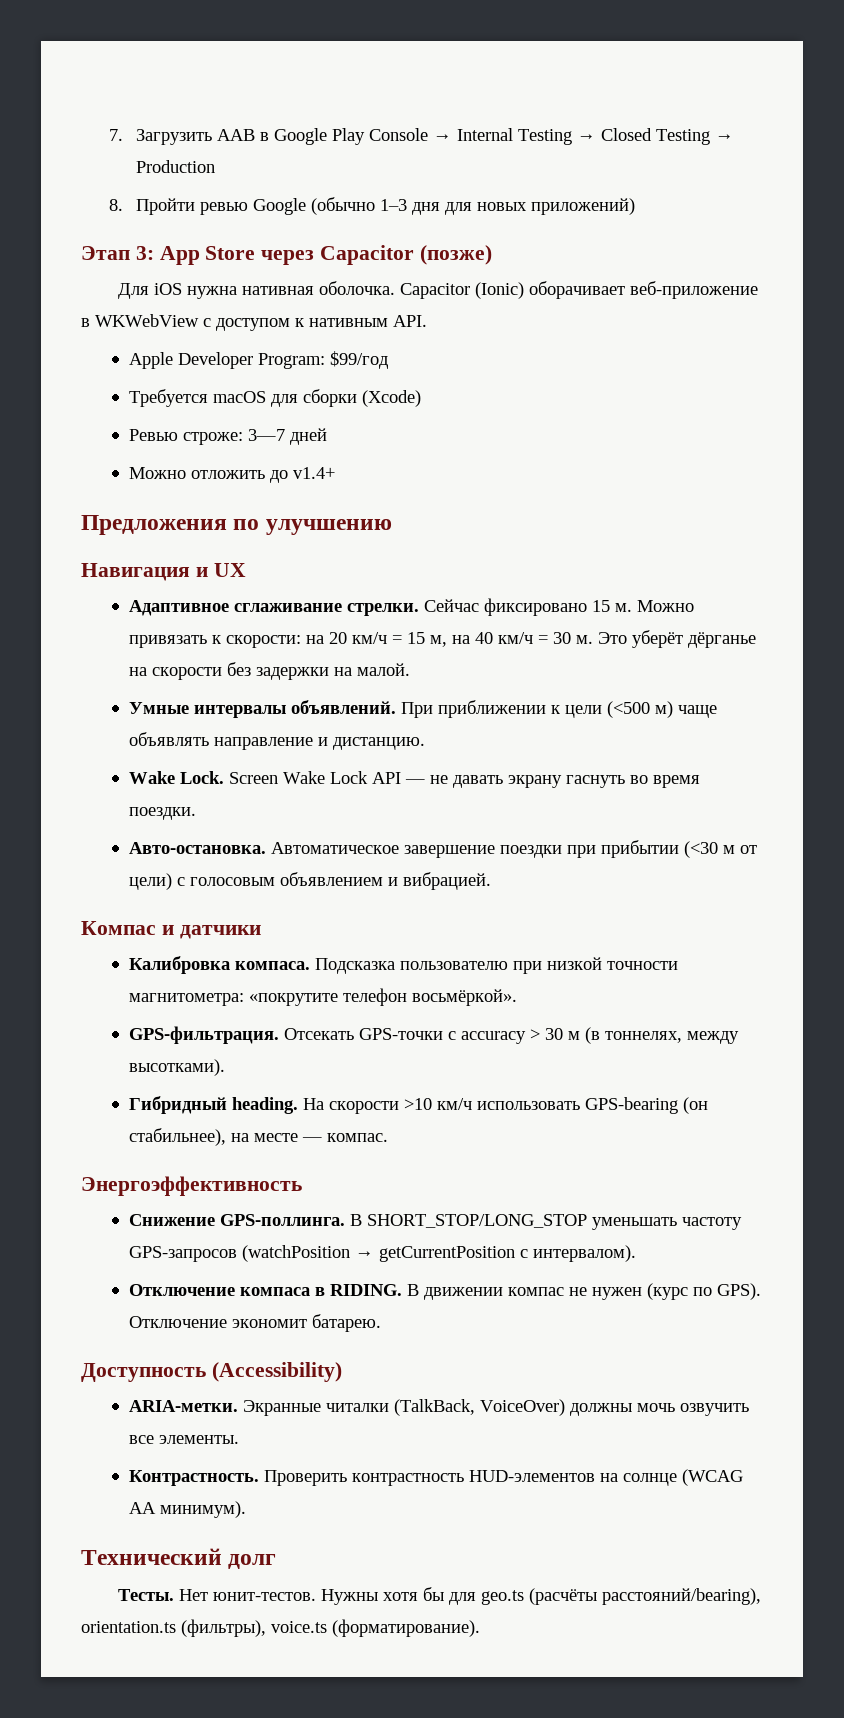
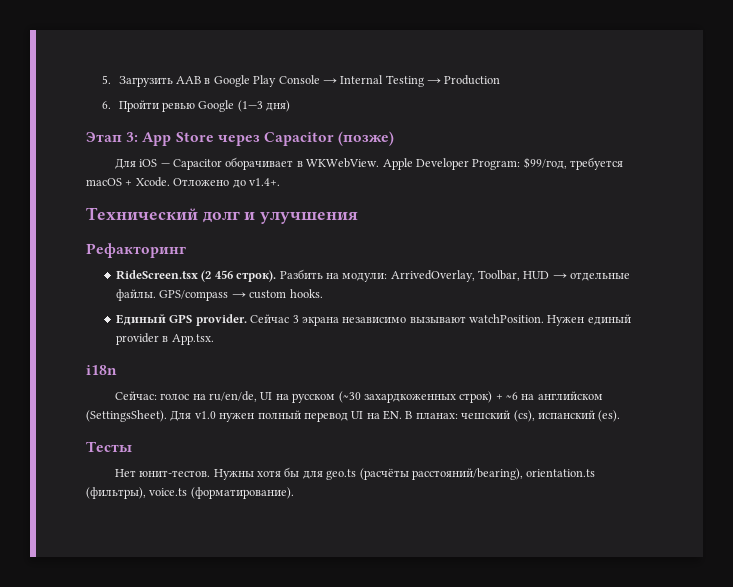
[108,129,123,141] 7. -> [102,75,112,84] 5.
[601,128,735,145] Closed Testing → -> (442, 81) none
[108,199,123,211] 8. -> [102,101,112,109] 6.
[311,197,636,215] (обычно 1–3 дня для новых приложений) -> [237,100,291,112] (1—3 дня)
[186,281,758,299] [81,314,427,331] [128,351,388,369] [128,389,421,407] [128,428,327,445] [128,467,335,483] [81,515,392,535] [81,563,246,581] [128,598,694,616] [128,630,756,648] [128,662,410,680] [128,700,717,718] [128,732,425,750] [128,771,700,788] [128,807,196,820] [128,840,757,858] [128,872,491,890] [81,921,261,939] [128,956,678,974] [128,988,517,1006] [128,1026,739,1044] [128,1059,225,1076] [128,1096,708,1114] [128,1128,388,1146] [81,1176,302,1196] [128,1214,742,1230] [128,1245,636,1262] [128,1283,761,1300] [128,1314,381,1332] [81,1362,342,1382] [128,1399,749,1416] [128,1435,239,1444] [128,1469,743,1486] [128,1501,246,1518] [81,1548,277,1569] [117,1589,174,1601] нужна нативная оболочка. Capacitor (Ionic) оборачивает веб-приложение в WKWebView с доступом к нативным API. // Apple Developer Program: $99/год // Требуется macOS для сборки (Xcode) // Ревью строже: 3—7 дней // Можно отложить до v1.4+ // Предложения по улучшению // Навигация и UX // Адаптивное сглаживание стрелки. Сейчас фиксировано 15 м. Можно привязать к скорости: на 20 км/ч = 15 м, на 40 км/ч = 30 м. Это уберёт дёрганье на скорости без задержки на малой. // Умные интервалы объявлений. При приближении к цели (<500 м) чаще объявлять направление и дистанцию. // Wake Lock. Screen Wake Lock API — не давать экрану гаснуть во время поездки. // Авто-остановка. Автоматическое завершение поездки при прибытии (<30 м от цели) с голосовым объявлением и вибрацией. // Компас и датчики // Калибровка компаса. Подсказка пользователю при низкой точности магнитометра: «покрутите телефон восьмёркой». // GPS-фильтрация. Отсекать GPS-точки с accuracy > 30 м (в тоннелях, между высотками). // Гибридный heading. На скорости >10 км/ч использовать GPS-bearing (он стабильнее), на месте — компас. // Энергоэффективность // Снижение GPS-поллинга. В SHORT_STOP/LONG_STOP уменьшать частоту GPS-запросов (watchPosition → getCurrentPosition с интервалом). // Отключение компаса в RIDING. В движении компас не нужен (курс по GPS). Отключение экономит батарею. // Доступность (Accessibility) // ARIA-метки. Экранные читалки (TalkBack, VoiceOver) должны мочь озвучить все элементы. // Контрастность. Проверить контрастность HUD-элементов на солнце (WCAG AA минимум). // Технический долг // Тесты. -> [160,157,623,170] [86,177,280,188] [86,207,359,224] [86,243,186,258] [116,269,631,282] [116,289,323,301] [116,314,631,326] [116,333,214,345] [86,365,117,375] [114,391,603,403] [86,410,621,422] [86,441,132,452] — Capacitor оборачивает в WKWebView. Apple Developer Program: $99/год, требуется macOS + Xcode. Отложено до v1.4+. // Технический долг и улучшения // Рефакторинг // RideScreen.tsx (2 456 строк). Разбить на модули: ArrivedOverlay, Toolbar, HUD → отдельные файлы. GPS/compass → custom hooks. // Единый GPS provider. Сейчас 3 экрана независимо вызывают watchPosition. Нужен единый provider в App.tsx. // i18n // Сейчас: голос на ru/en/de, UI на русском (~30 захардкоженных строк) + ~6 на английском (SettingsSheet). Для v1.0 нужен полный перевод UI на EN. В планах: чешский (cs), испанский (es). // Тесты //

